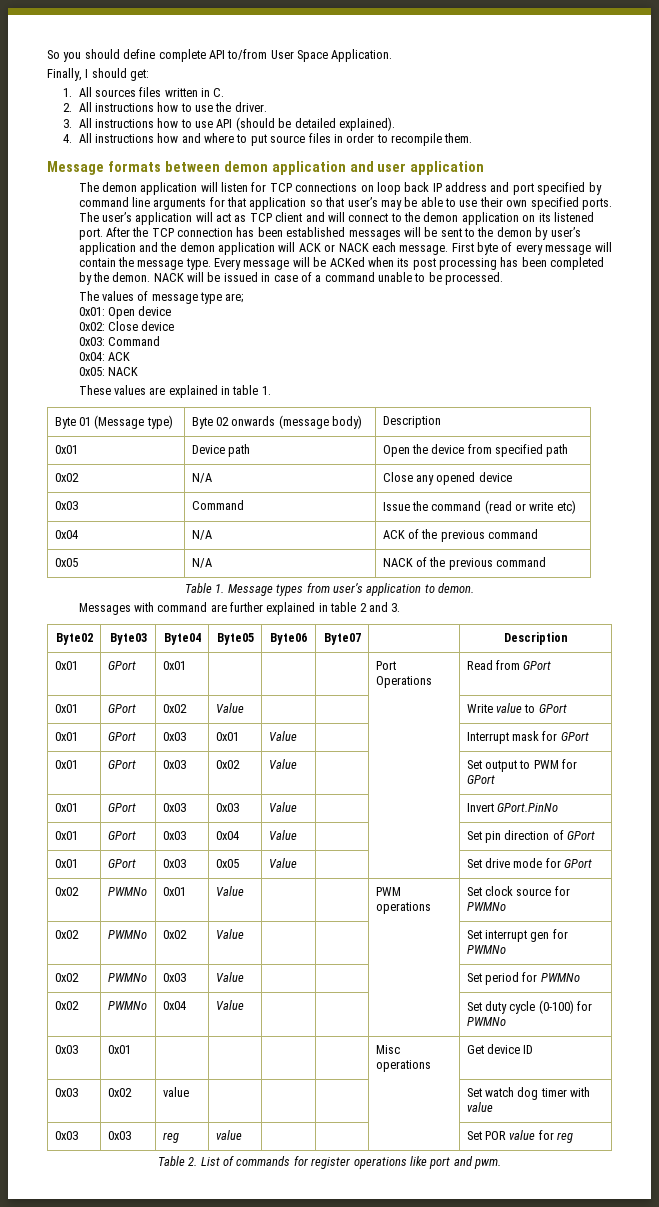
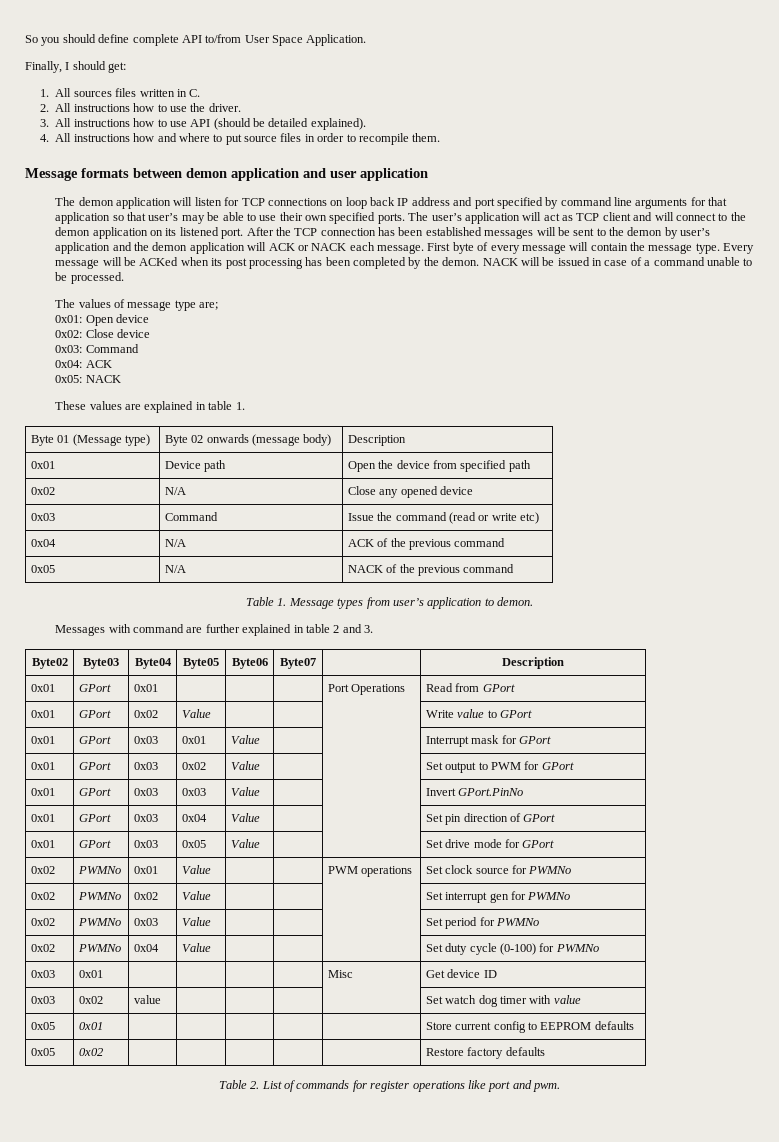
[375,1060,431,1072] operations -> (353, 974) none
[54,1131,78,1140] [107,1131,131,1140] [162,1132,179,1143] [215,1130,242,1140] [466,1130,574,1143] 0x03 | 0x03 | reg | value | | | | Set POR value for reg -> [30,1022,55,1030] [78,1022,103,1030] [425,1021,634,1033] [30,1048,55,1056] [78,1048,103,1056] [425,1047,545,1059] 0x05 | 0x01 | | | | | | Store current config to EEPROM defaults // 0x05 | 0x02 | | | | | | Restore factory defaults

